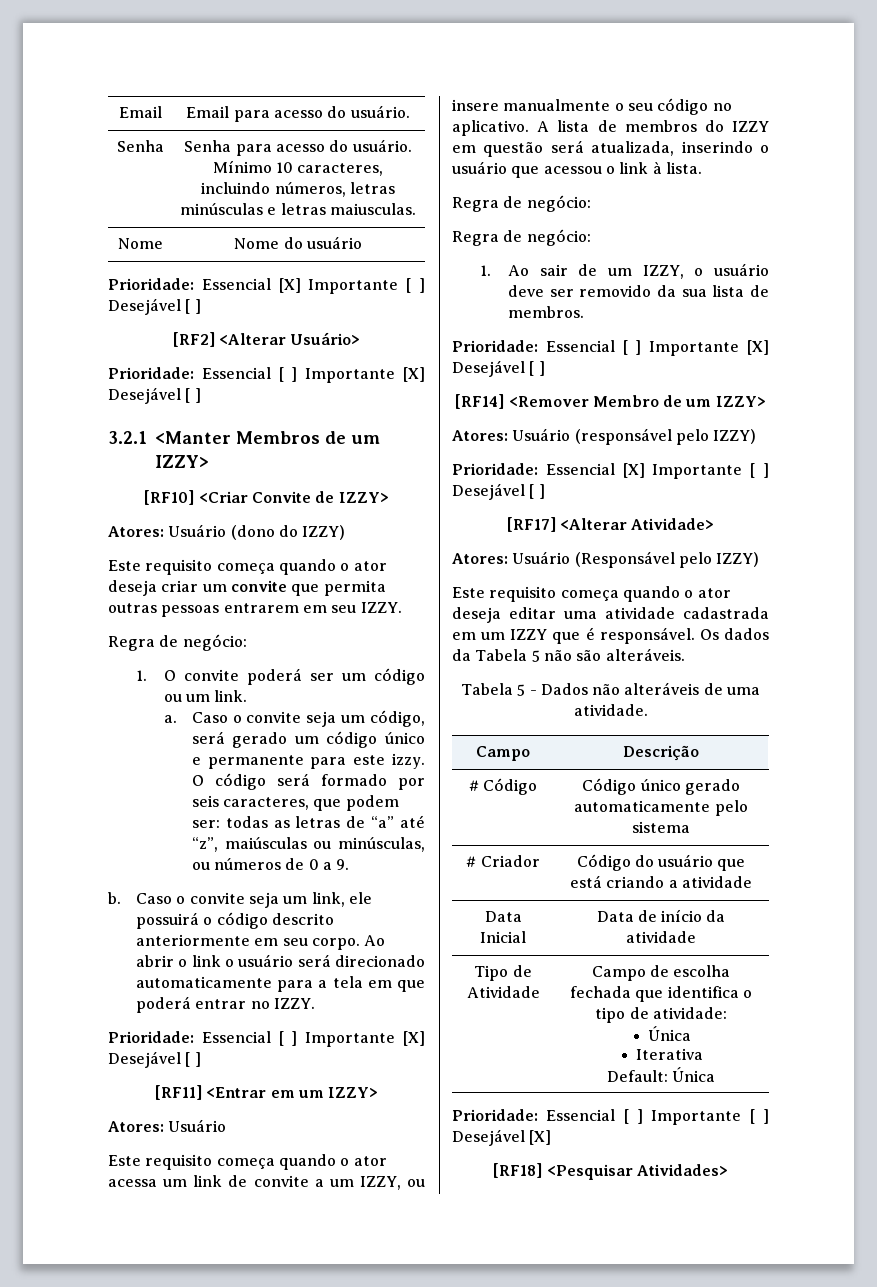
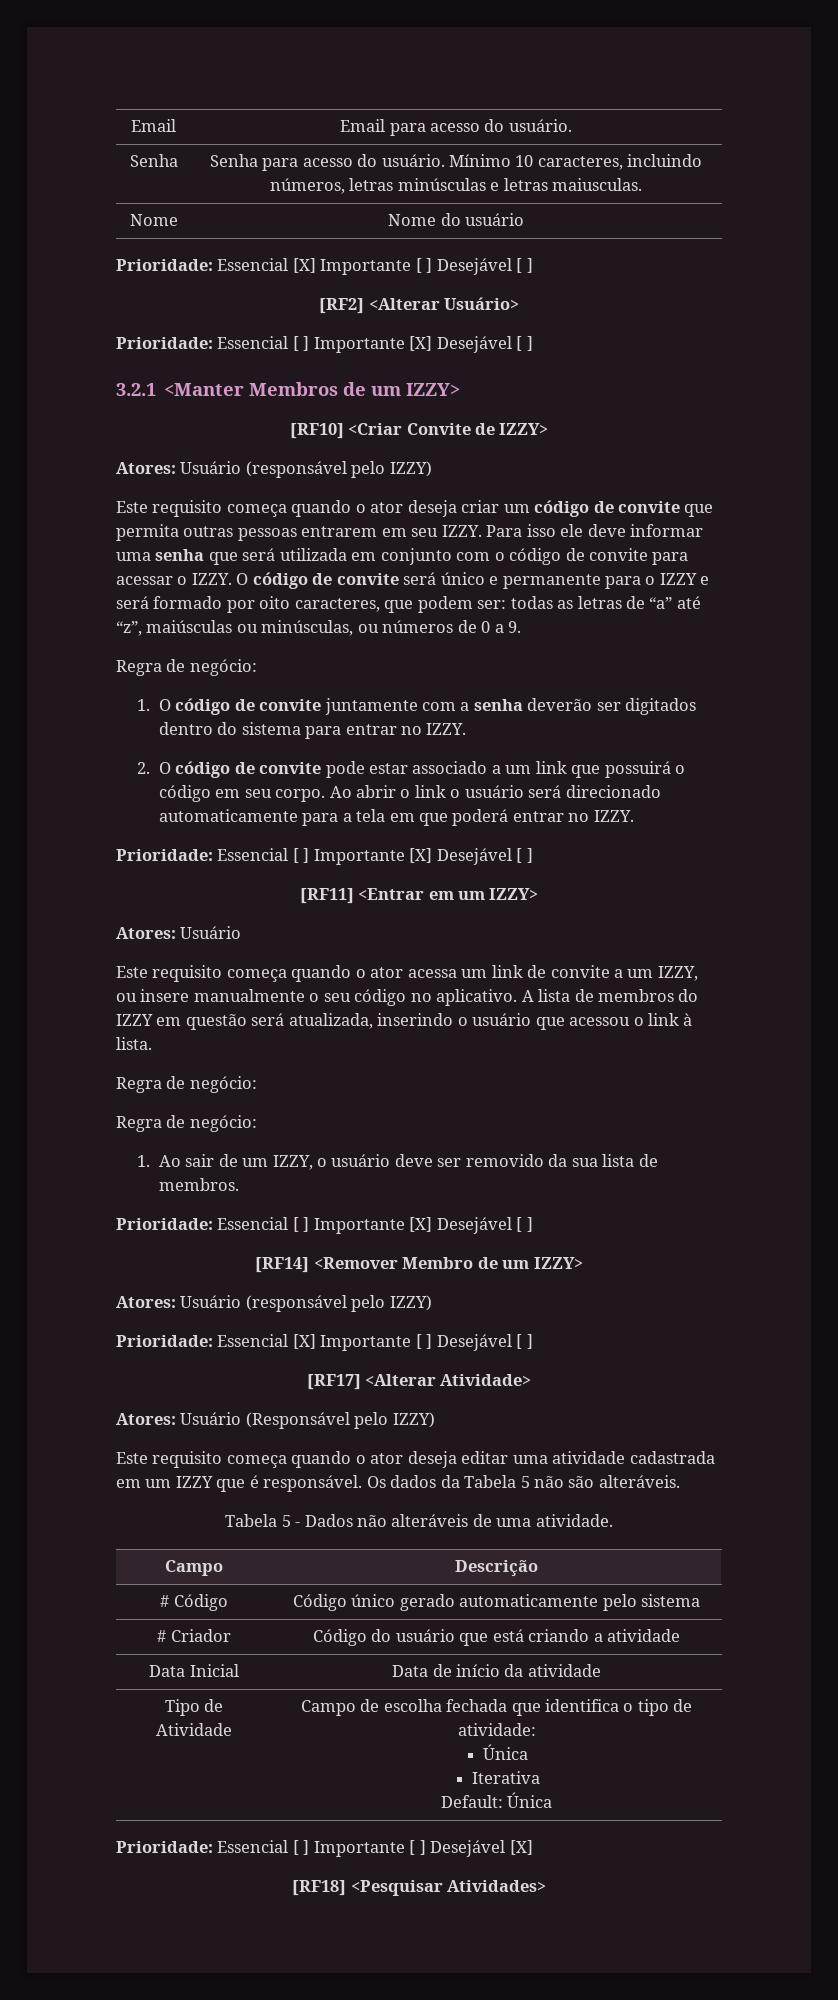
[230,525,298,540] (dono do -> [245,461,386,478] (responsável pelo
(227, 588) none -> [534,500,614,517] código de
[108,634,247,651] [135,668,425,685] [163,690,248,702] [163,710,425,727] [191,731,425,748] [191,753,425,769] [191,773,266,790] // Regra de negócio: // 1. O convite poderá ser um código ou um link. // a. Caso o convite seja um código, será gerado um código único e permanente para este izzy. O código -> [486,524,704,537] [116,548,689,565] [116,572,710,589] Para isso ele deve informar uma senha que será utilizada em conjunto com o código de convite para acessar o IZZY. O código de convite será único e permanente para o IZZY e
[191,795,219,807] seis -> [259,596,291,609] oito
[108,892,372,908] b. Caso o convite seja um link, ele -> [116,659,257,676] [137,698,697,715] [158,722,467,739] [137,761,601,778] Regra de negócio: // 1. O código de convite juntamente com a senha deverão ser digitados dentro do sistema para entrar no IZZY. // 2. O código de convite pode estar associado a um link que
[271,913,334,925] [135,934,250,946] descrito anteriormente -> (211, 793) none

